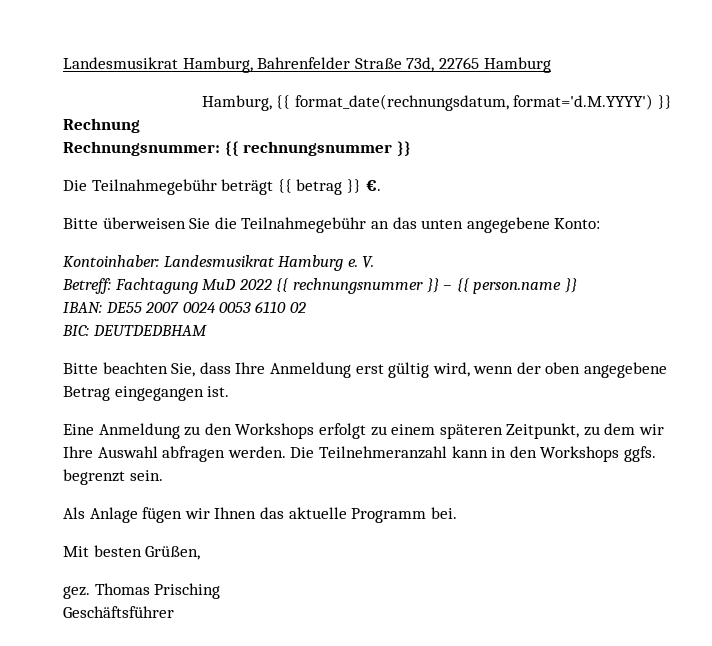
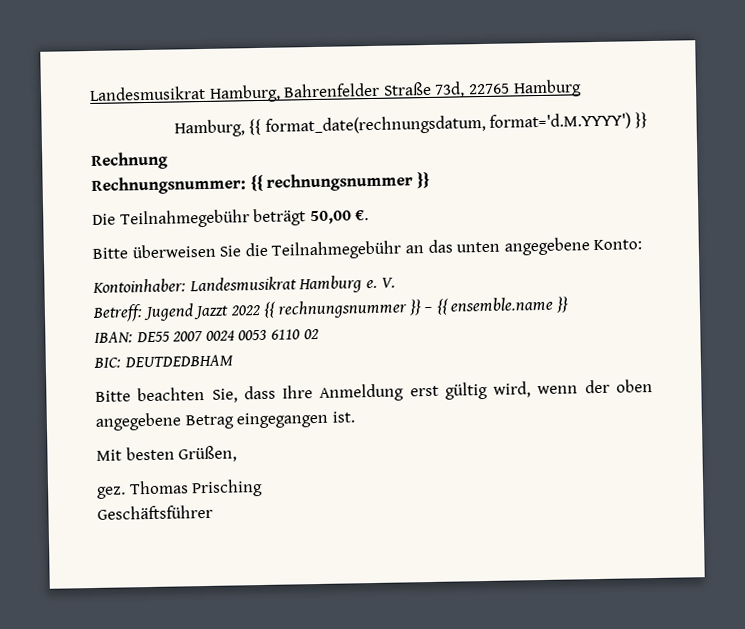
[277,179,361,195] {{ betrag }} -> [309,210,352,225] 50,00
[114,278,237,294] Fachtagung MuD -> [142,303,230,322] Jugend Jazzt
[473,282,562,294] person.name -> [450,296,554,313] ensemble.name
[63,423,665,439] [63,446,656,462] [63,469,163,485] [63,507,457,523] // Eine Anmeldung zu den Workshops erfolgt zu einem späteren Zeitpunkt, zu dem wir Ihre Auswahl abfragen werden. Die Teilnehmeranzahl kann in den Workshops ggfs. begrenzt sein. // Als Anlage fügen wir Ihnen das aktuelle Programm bei. -> (355, 417) none

